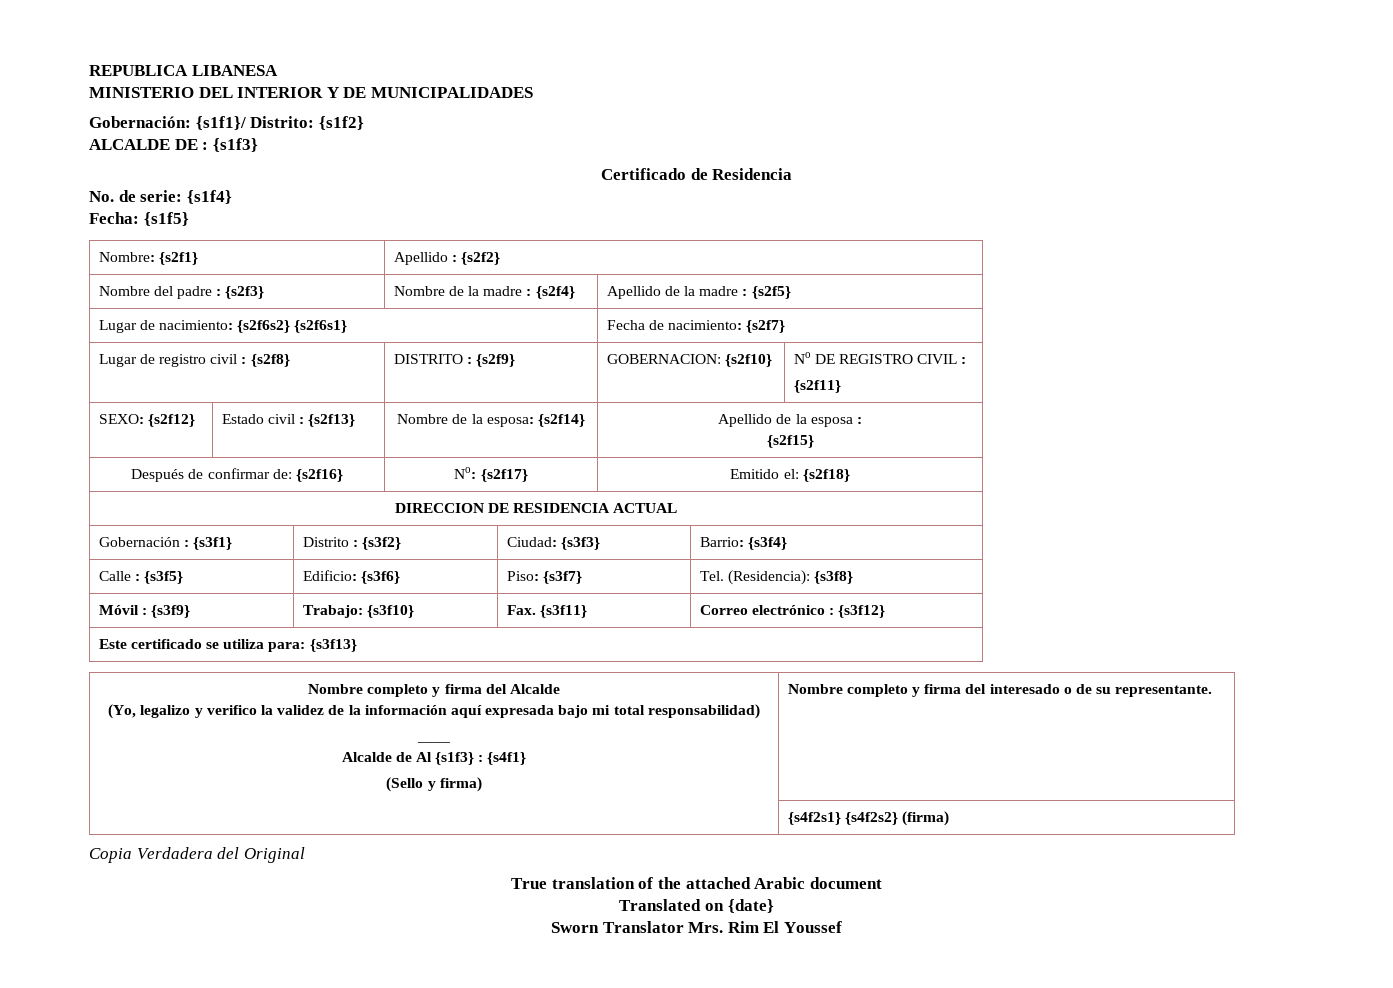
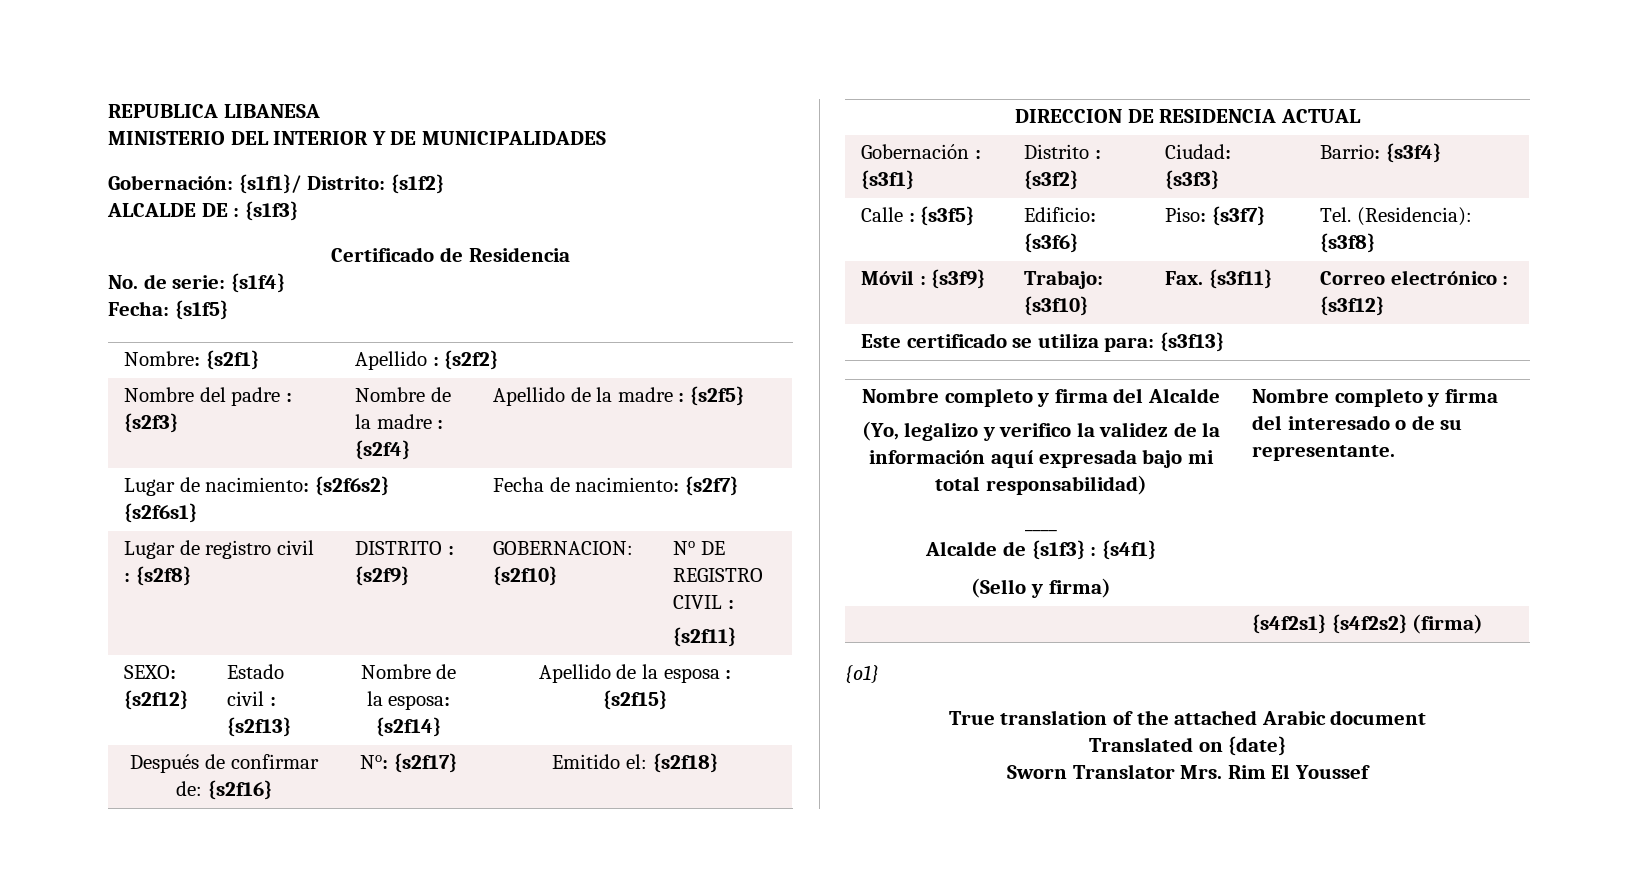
[415,752,432,762] Al -> (1026, 548) none
[89,847,305,863] Copia Verdadera del Original -> [845,665,879,684] {o1}

